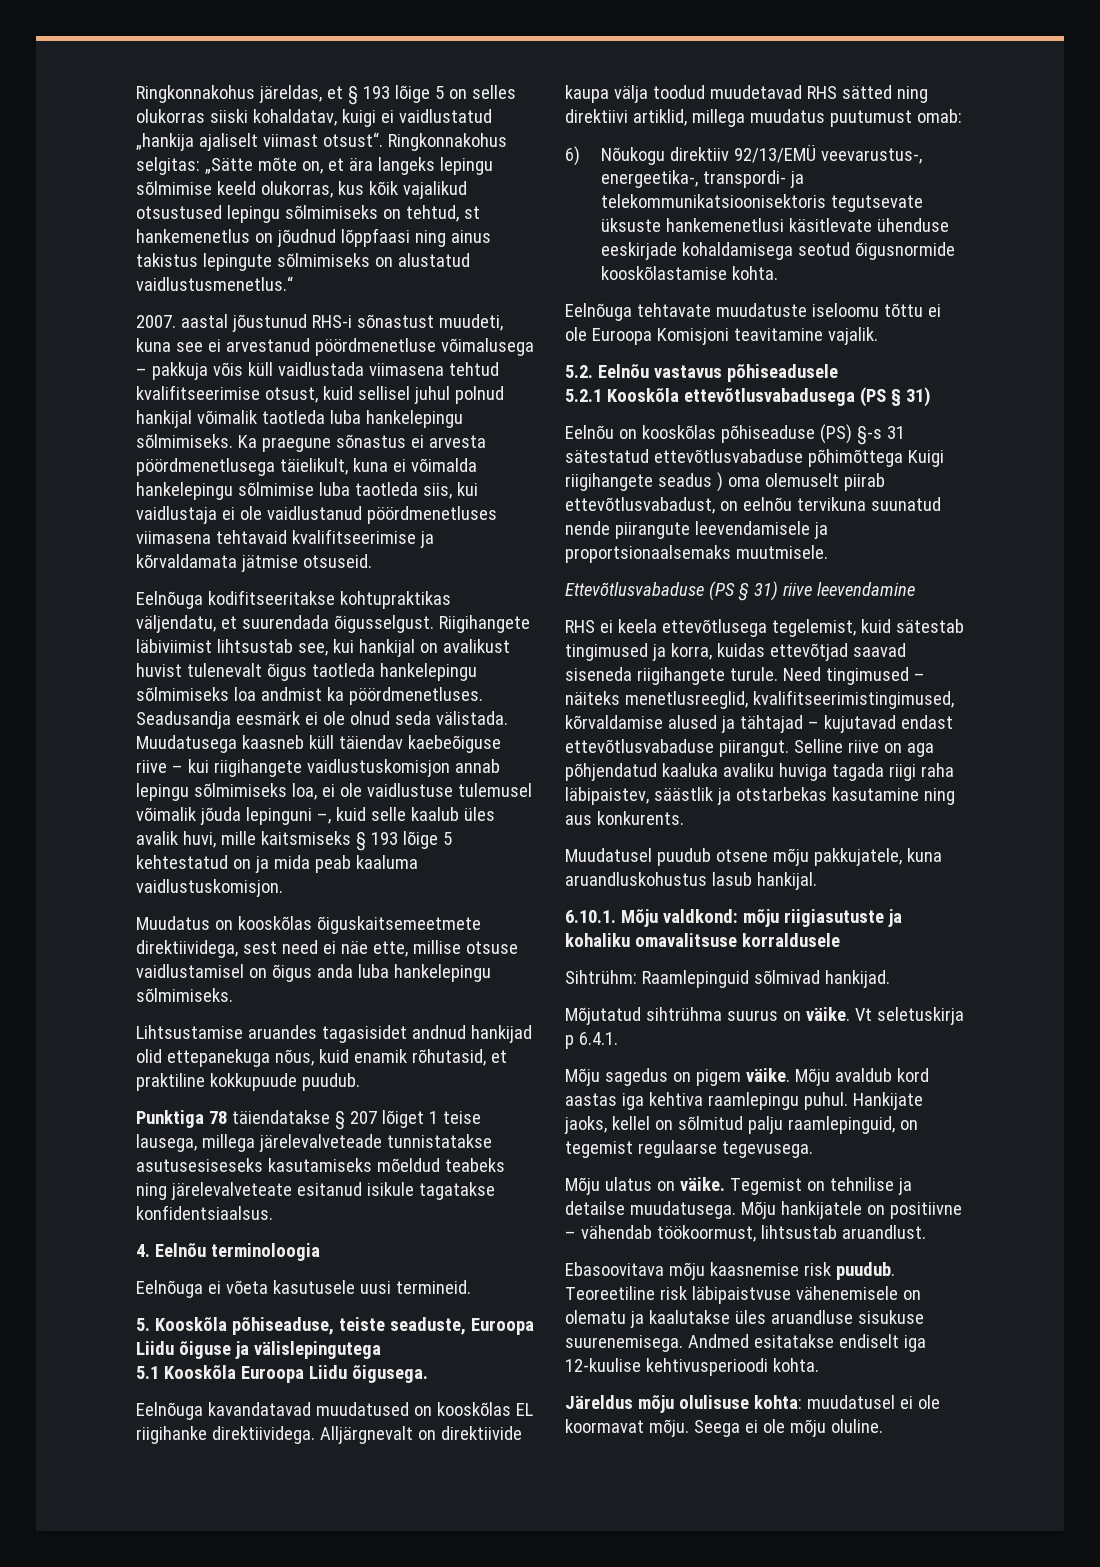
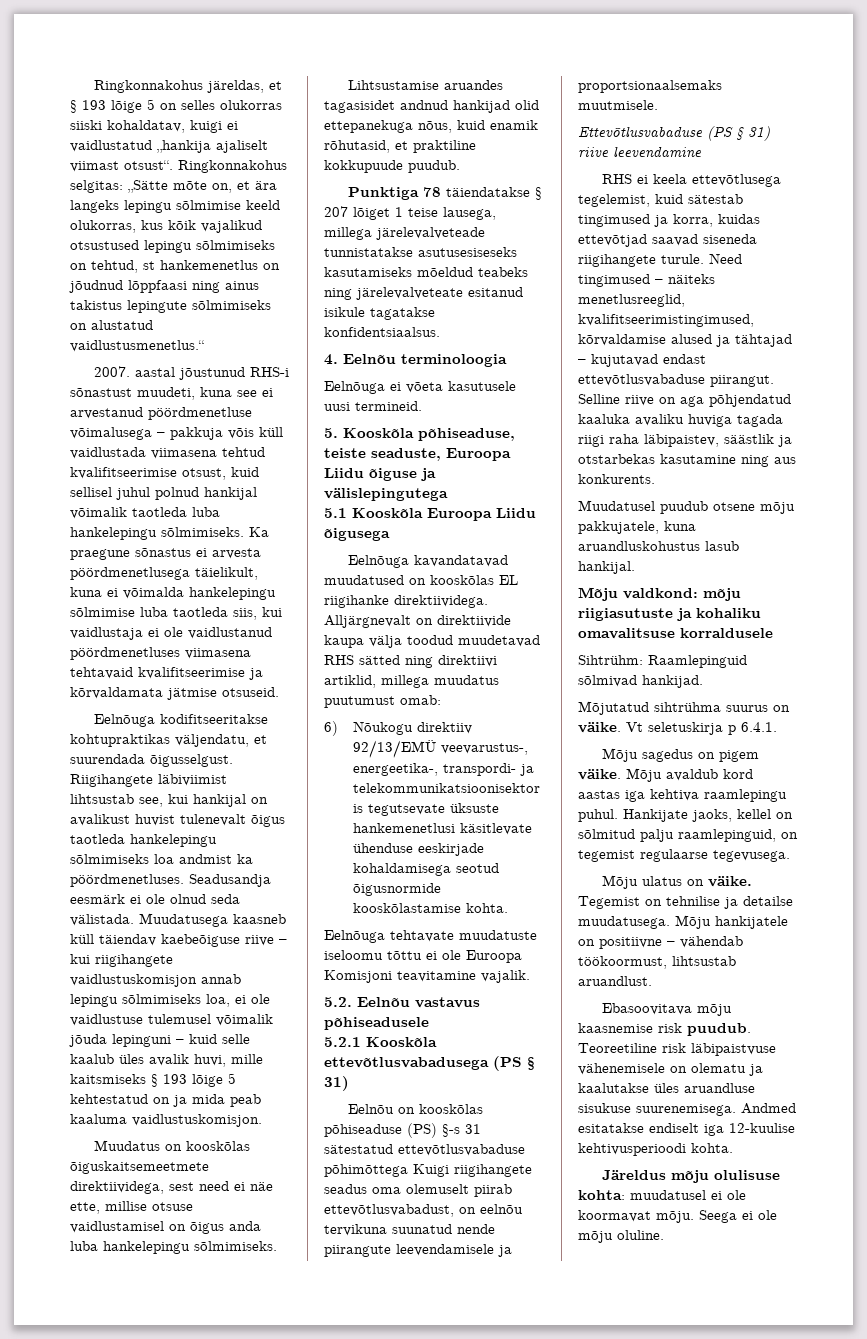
[316,813,331,824] –, -> [176,1039,184,1044] –
[351,1365,428,1383] õigusega. -> [324,528,390,541] õigusega
[716,472,723,492] ) -> (367, 1189) none
[565,910,616,923] 6.10.1. -> (635, 567) none

